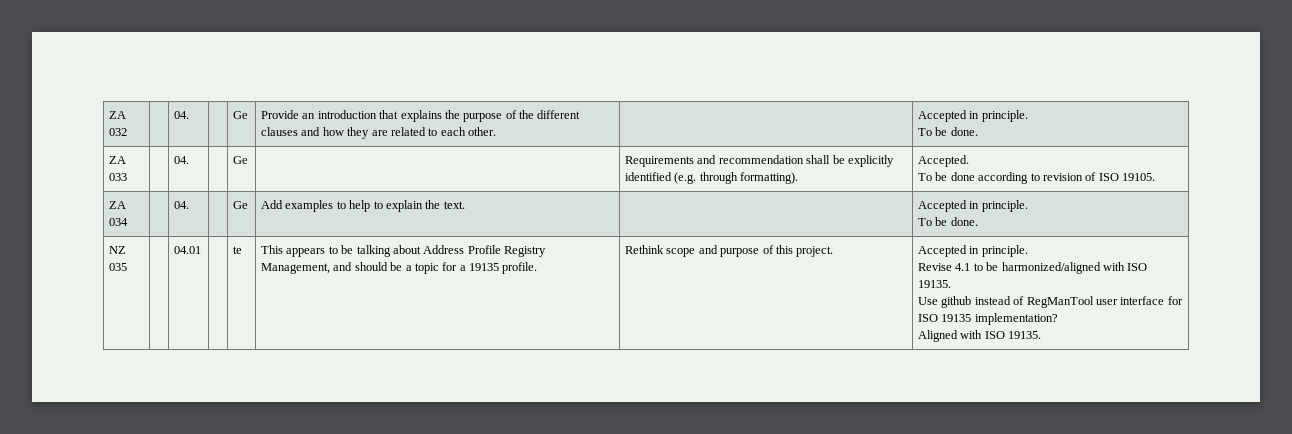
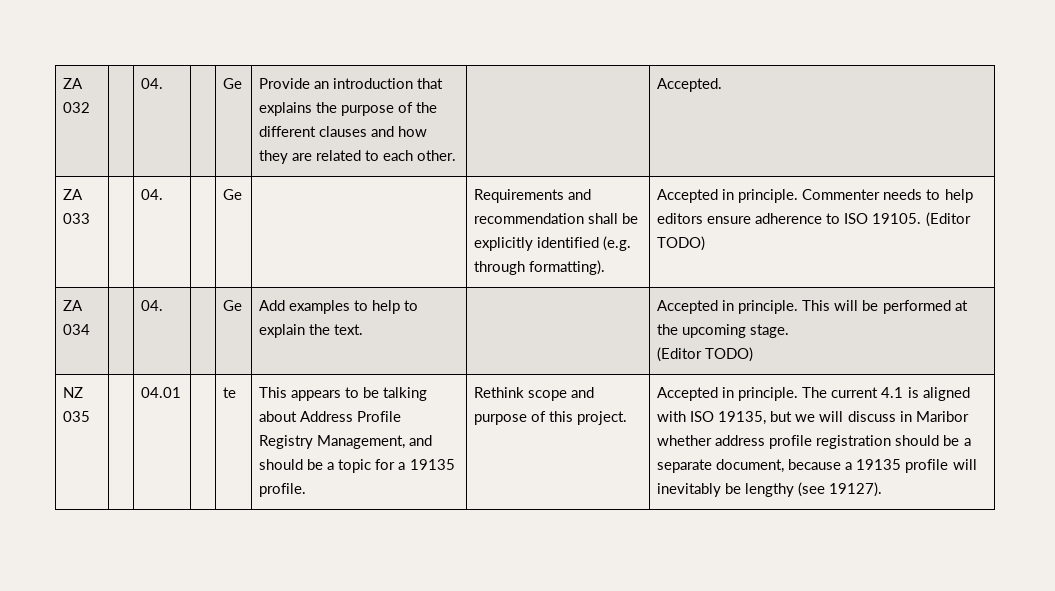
[918,110,1028,122] [918,127,978,136] Accepted in principle. // To be done. -> [657,78,723,92] Accepted.
[918,155,970,167] [918,172,1097,184] Accepted. // To be done according to revision of -> [657,189,973,203] [657,213,841,224] Accepted in principle. Commenter needs to help editors ensure adherence to
(1156, 177) none -> [925,212,971,227] [657,236,706,251] (Editor TODO)
[918,217,978,226] // To be done. -> [802,300,968,314] [657,324,790,338] [657,347,754,362] This will be performed at the upcoming stage. // (Editor TODO)
[918,262,1148,274] [918,280,952,288] [918,296,1183,308] [918,313,1058,325] [918,330,1042,342] // Revise 4.1 to be harmonized/aligned with ISO 19135. // Use github instead of RegManTool user interface for ISO 19135 implementation? // Aligned with ISO 19135. -> [802,387,970,401] [657,411,969,425] [657,435,971,449] [657,459,977,473] [657,482,883,497] The current 4.1 is aligned with ISO 19135, but we will discuss in Maribor whether address profile registration should be a separate document, because a 19135 profile will inevitably be lengthy (see 19127).

